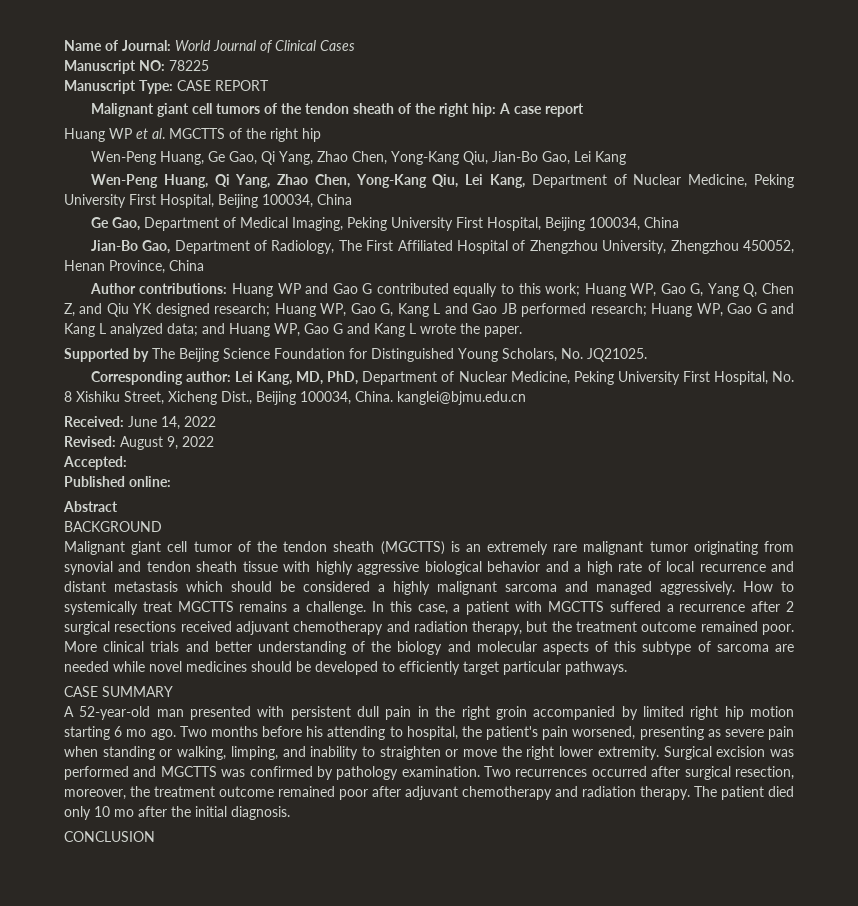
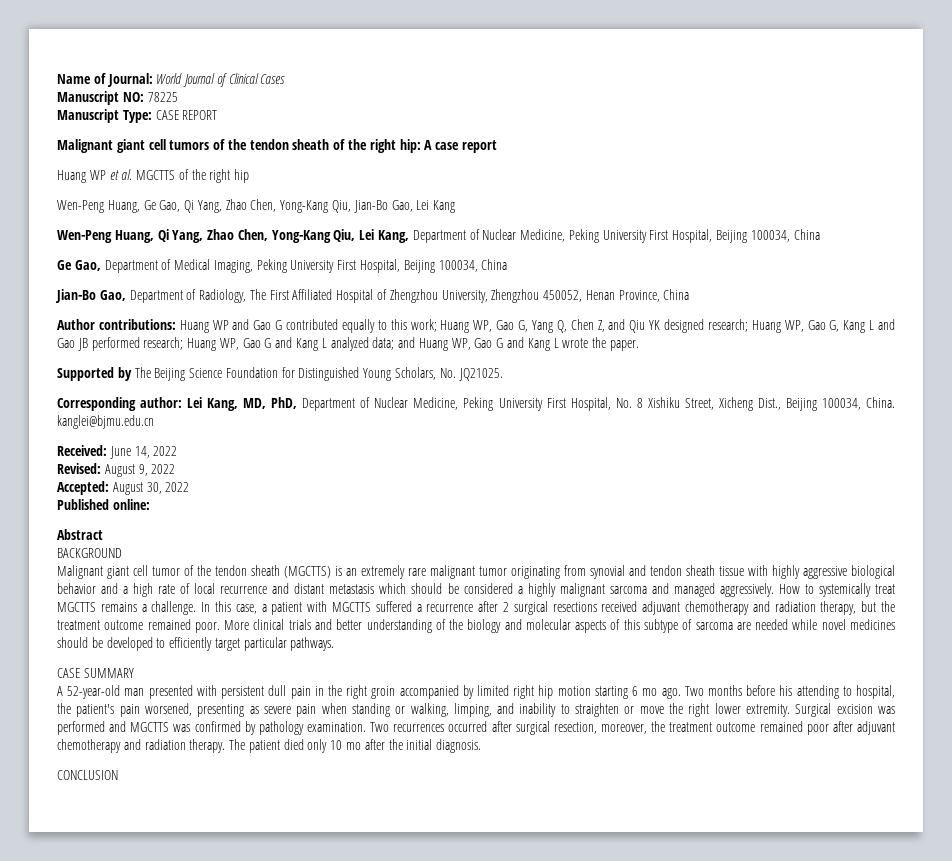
(127, 463) none -> [112,482,190,495] August 30, 2022

